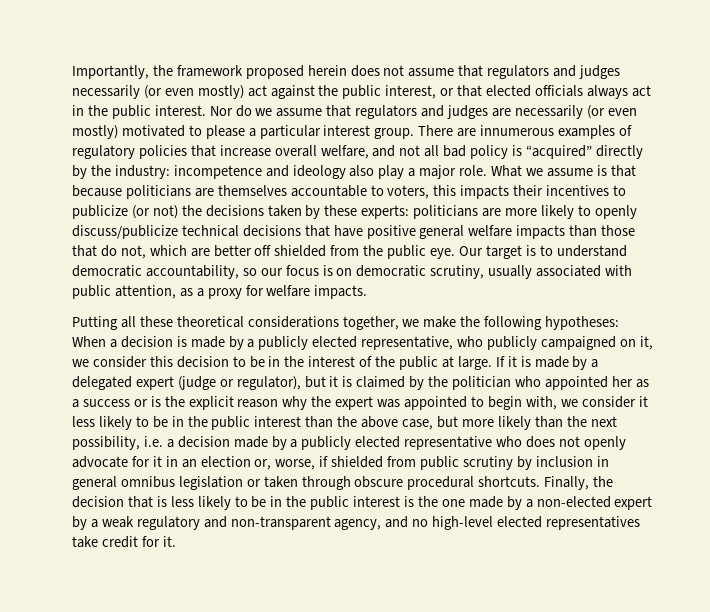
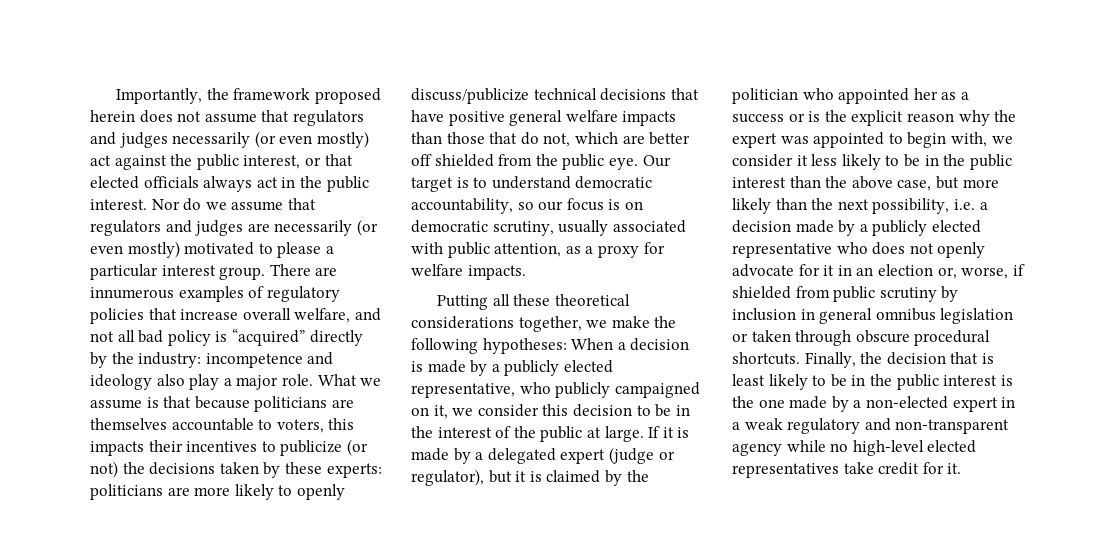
[170,496,194,507] less -> [732,374,765,386] least
[72,516,87,530] by -> [1001,397,1016,408] in
[334,516,409,530] agency, and -> [732,440,826,456] agency while

